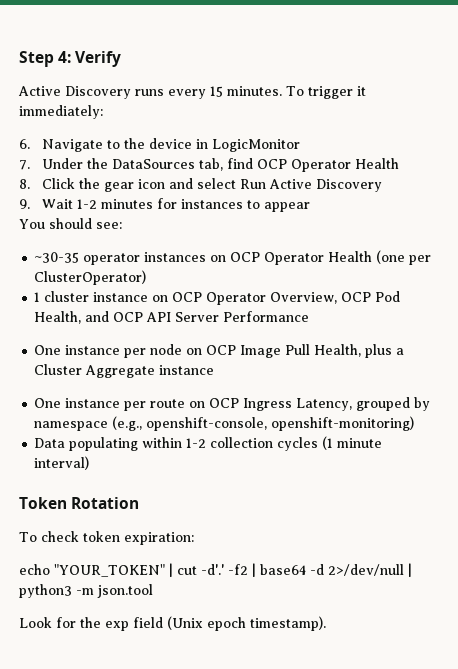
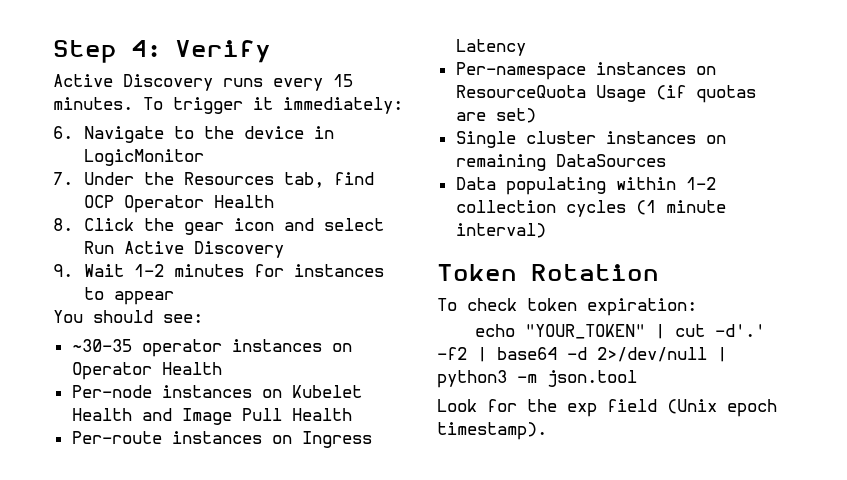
[111,159,195,169] DataSources -> [184,172,275,185] Resources
[230,250,432,265] [34,270,147,285] [34,291,401,305] [34,311,310,324] [34,344,405,358] [34,364,215,378] [34,397,431,411] [34,416,415,431] OCP Operator Health (one per ClusterOperator) // 1 cluster instance on OCP Operator Overview, OCP Pod Health, and OCP API Server Performance // One instance per node on OCP Image Pull Health, plus a Cluster Aggregate instance // One instance per route on OCP Ingress Latency, grouped by namespace (e.g., openshift-console, openshift-monitoring) -> [71,362,222,380] [71,385,362,398] [71,408,352,425] [71,431,372,448] [455,39,526,56] [455,62,716,80] [455,85,756,103] [455,108,536,123] [455,131,726,148] [455,154,666,171] Operator Health // Per-node instances on Kubelet Health and Image Pull Health // Per-route instances on Ingress Latency // Per-namespace instances on ResourceQuota Usage (if quotas are set) // Single cluster instances on remaining DataSources

